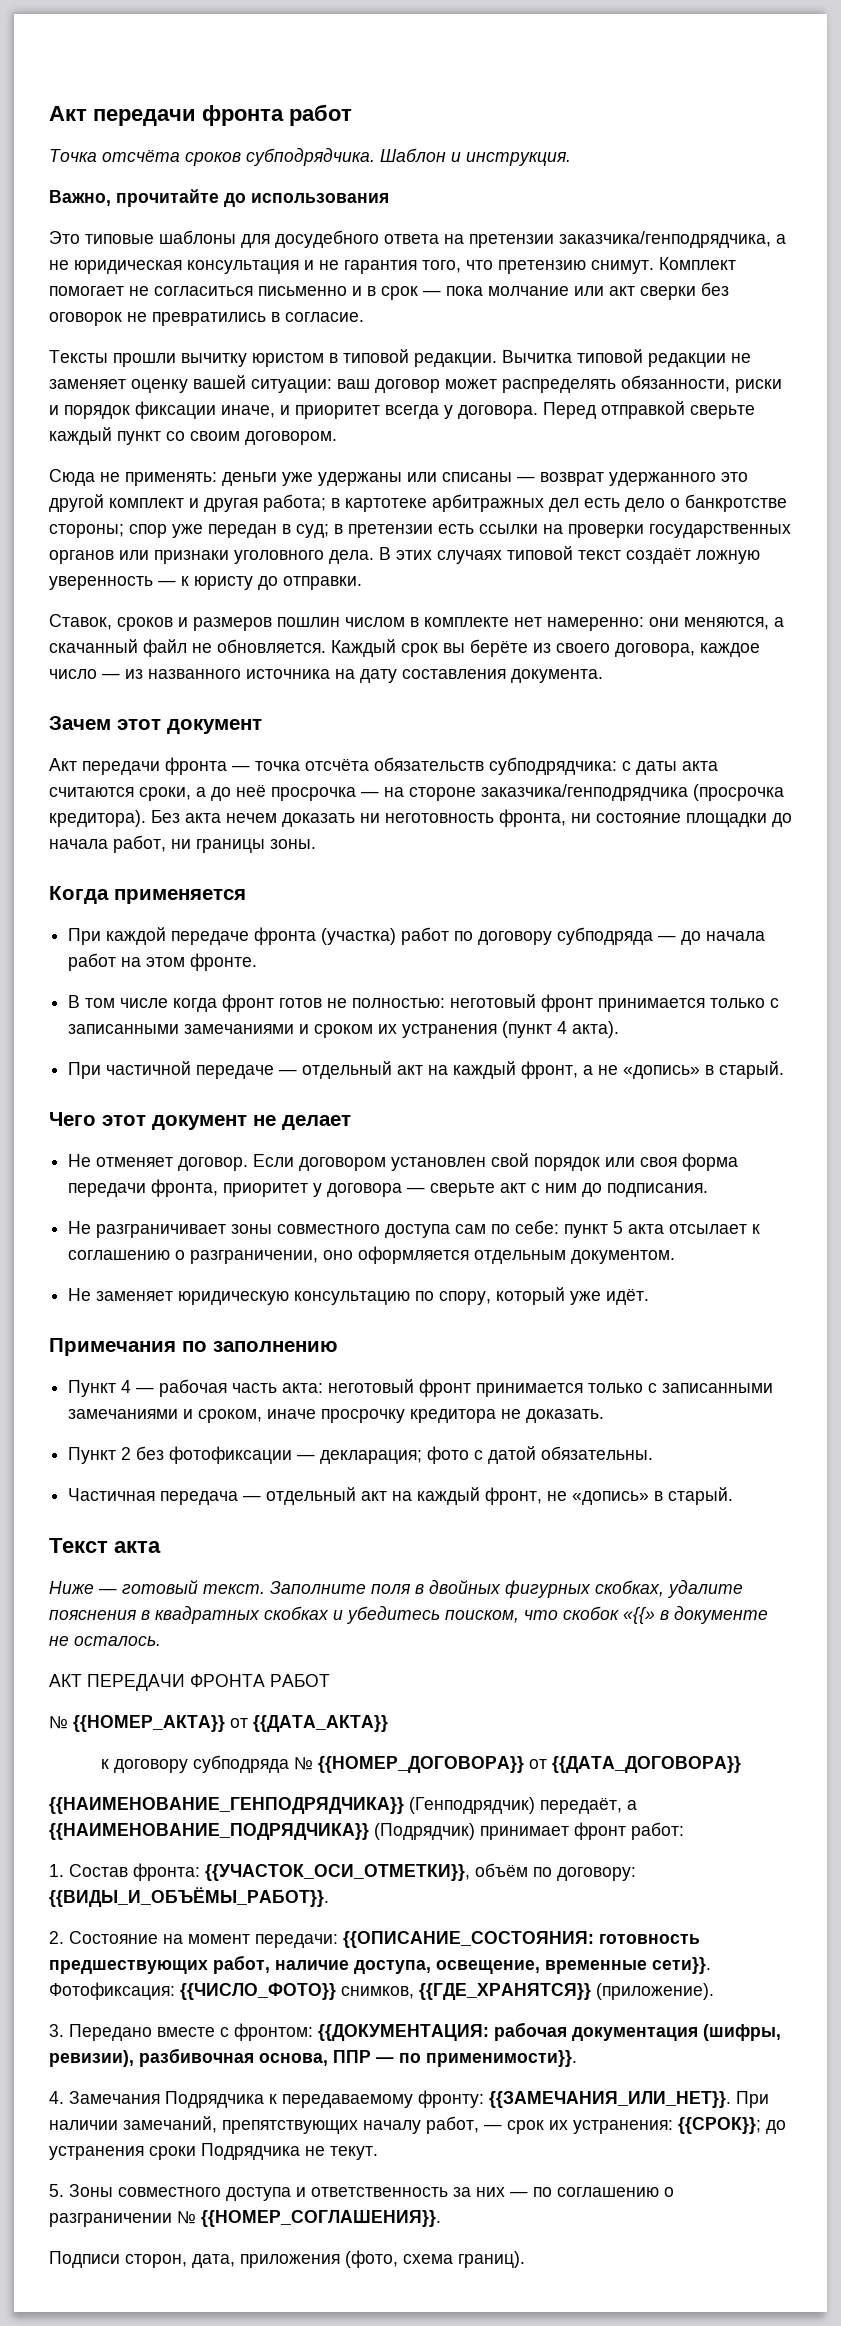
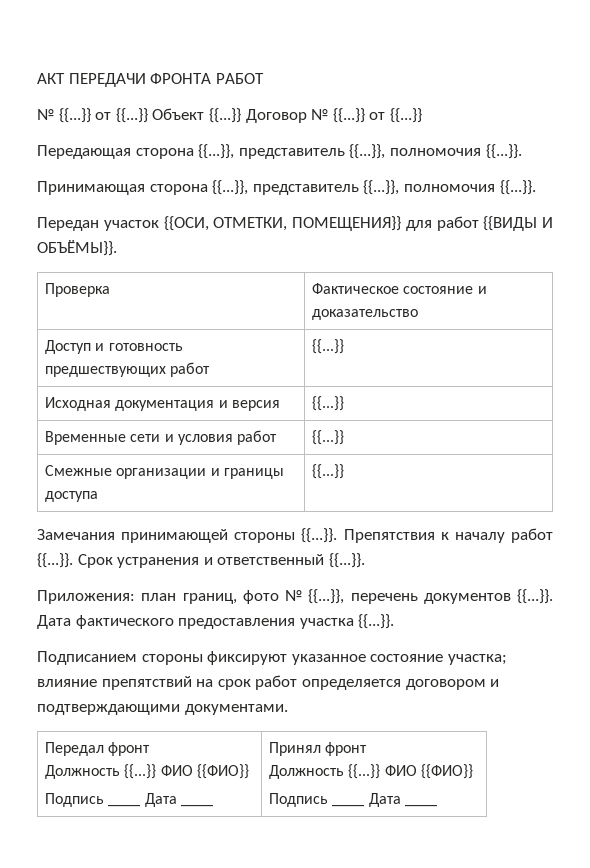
[49,104,352,126] [49,148,571,166] [49,189,389,207] [49,230,786,248] [49,257,736,274] [49,282,729,300] [49,312,364,326] [49,349,751,367] [49,375,782,393] [49,401,755,419] [49,427,337,445] [49,469,748,486] [49,494,787,512] [49,524,791,538] [49,546,760,564] [49,576,362,590] [49,614,784,631] [49,639,760,657] [49,669,603,683] [49,716,262,734] [49,757,718,775] [49,784,784,801] [49,809,792,827] [49,835,316,853] [49,886,246,904] [68,927,766,945] [68,953,258,971] [68,994,780,1012] [68,1021,620,1038] [68,1061,785,1079] [49,1112,351,1130] [68,1153,739,1171] [68,1179,709,1197] [68,1220,761,1238] [68,1246,676,1264] [68,1287,650,1305] [49,1338,338,1356] [68,1379,774,1397] [68,1409,605,1423] [68,1446,654,1464] [68,1487,734,1505] [49,1538,161,1553] [49,1580,743,1598] [49,1606,768,1624] [49,1636,161,1646] Акт передачи фронта работ // Точка отсчёта сроков субподрядчика. Шаблон и инструкция. // Важно, прочитайте до использования // Это типовые шаблоны для досудебного ответа на претензии заказчика/генподрядчика, а не юридическая консультация и не гарантия того, что претензию снимут. Комплект помогает не согласиться письменно и в срок — пока молчание или акт сверки без оговорок не превратились в согласие. // Тексты прошли вычитку юристом в типовой редакции. Вычитка типовой редакции не заменяет оценку вашей ситуации: ваш договор может распределять обязанности, риски и порядок фиксации иначе, и приоритет всегда у договора. Перед отправкой сверьте каждый пункт со своим договором. // Сюда не применять: деньги уже удержаны или списаны — возврат удержанного это другой комплект и другая работа; в картотеке арбитражных дел есть дело о банкротстве стороны; спор уже передан в суд; в претензии есть ссылки на проверки государственных органов или признаки уголовного дела. В этих случаях типовой текст создаёт ложную уверенность — к юристу до отправки. // Ставок, сроков и размеров пошлин числом в комплекте нет намеренно: они меняются, а скачанный файл не обновляется. Каждый срок вы берёте из своего договора, каждое число — из названного источника на дату составления документа. // Зачем этот документ // Акт передачи фронта — точка отсчёта обязательств субподрядчика: с даты акта считаются сроки, а до неё просрочка — на стороне заказчика/генподрядчика (просрочка кредитора). Без акта нечем доказать ни неготовность фронта, ни состояние площадки до начала работ, ни границы зоны. // Когда применяется // При каждой передаче фронта (участка) работ по договору субподряда — до начала работ на этом фронте. // В том числе когда фронт готов не полностью: неготовый фронт принимается только с записанными замечаниями и сроком их устранения (пункт 4 акта). // При частичной передаче — отдельный акт на каждый фронт, а не «допись» в старый. // Чего этот документ не делает // Не отменяет договор. Если договором установлен свой порядок или своя форма передачи фронта, приоритет у договора — сверьте акт с ним до подписания. // Не разграничивает зоны совместного доступа сам по себе: пункт 5 акта отсылает к соглашению о разграничении, оно оформляется отдельным документом. // Не заменяет юридическую консультацию по спору, который уже идёт. // Примечания по заполнению // Пункт 4 — рабочая часть акта: неготовый фронт принимается только с записанными замечаниями и сроком, иначе просрочку кредитора не доказать. // Пункт 2 без фотофиксации — декларация; фото с датой обязательны. // Частичная передача — отдельный акт на каждый фронт, не «допись» в старый. // Текст акта // Ниже — готовый текст. Заполните поля в двойных фигурных скобках, удалите пояснения в квадратных скобках и убедитесь поиском, что скобок «{{» в документе не осталось. // -> (37, 78) none
[73,1715,388,1732] [100,1755,741,1773] [49,1797,637,1814] [49,1822,684,1840] [49,1863,636,1881] [49,1887,329,1907] [49,1931,700,1948] [49,1955,711,1974] [49,1982,714,2000] [49,2022,781,2041] [49,2048,577,2067] [49,2090,769,2108] [49,2116,786,2134] [49,2143,378,2160] [49,2184,674,2201] [49,2210,441,2227] [49,2250,525,2268] {{НОМЕР_АКТА}} от {{ДАТА_АКТА}} // к договору субподряда № {{НОМЕР_ДОГОВОРА}} от {{ДАТА_ДОГОВОРА}} // {{НАИМЕНОВАНИЕ_ГЕНПОДРЯДЧИКА}} (Генподрядчик) передаёт, а {{НАИМЕНОВАНИЕ_ПОДРЯДЧИКА}} (Подрядчик) принимает фронт работ: // 1. Состав фронта: {{УЧАСТОК_ОСИ_ОТМЕТКИ}}, объём по договору: {{ВИДЫ_И_ОБЪЁМЫ_РАБОТ}}. // 2. Состояние на момент передачи: {{ОПИСАНИЕ_СОСТОЯНИЯ: готовность предшествующих работ, наличие доступа, освещение, временные сети}}. Фотофиксация: {{ЧИСЛО_ФОТО}} снимков, {{ГДЕ_ХРАНЯТСЯ}} (приложение). // 3. Передано вместе с фронтом: {{ДОКУМЕНТАЦИЯ: рабочая документация (шифры, ревизии), разбивочная основа, ППР — по применимости}}. // 4. Замечания Подрядчика к передаваемому фронту: {{ЗАМЕЧАНИЯ_ИЛИ_НЕТ}}. При наличии замечаний, препятствующих началу работ, — срок их устранения: {{СРОК}}; до устранения сроки Подрядчика не текут. // 5. Зоны совместного доступа и ответственность за них — по соглашению о разграничении № {{НОМЕР_СОГЛАШЕНИЯ}}. // Подписи сторон, дата, приложения (фото, схема границ). -> [58,108,422,123] [37,144,522,159] [37,180,536,195] [37,216,553,231] [37,240,117,256] [45,283,111,297] [312,283,487,294] [312,309,419,320] [45,340,183,354] [45,362,211,377] [312,339,345,354] [45,397,280,411] [312,396,345,411] [45,430,277,445] [312,430,345,445] [45,465,284,479] [45,491,99,502] [312,464,345,479] [37,528,554,543] [37,553,365,568] [37,589,553,604] [37,614,395,629] [37,651,507,665] [37,675,500,690] [37,704,288,715] [45,742,151,756] [45,764,249,779] [45,793,213,807] [269,742,368,756] [269,764,473,779] [269,793,437,807] {{...}} от {{...}} Объект {{...}} Договор № {{...}} от {{...}} // Передающая сторона {{...}}, представитель {{...}}, полномочия {{...}}. // Принимающая сторона {{...}}, представитель {{...}}, полномочия {{...}}. // Передан участок {{ОСИ, ОТМЕТКИ, ПОМЕЩЕНИЯ}} для работ {{ВИДЫ И ОБЪЁМЫ}}. // Проверка | Фактическое состояние и доказательство // Доступ и готовность предшествующих работ | {{...}} // Исходная документация и версия | {{...}} // Временные сети и условия работ | {{...}} // Смежные организации и границы доступа | {{...}} // Замечания принимающей стороны {{...}}. Препятствия к началу работ {{...}}. Срок устранения и ответственный {{...}}. // Приложения: план границ, фото № {{...}}, перечень документов {{...}}. Дата фактического предоставления участка {{...}}. // Подписанием стороны фиксируют указанное состояние участка; влияние препятствий на срок работ определяется договором и подтверждающими документами. // Передал фронт // Должность {{...}} ФИО {{ФИО}} // Подпись ____ Дата ____ | Принял фронт // Должность {{...}} ФИО {{ФИО}} // Подпись ____ Дата ____

